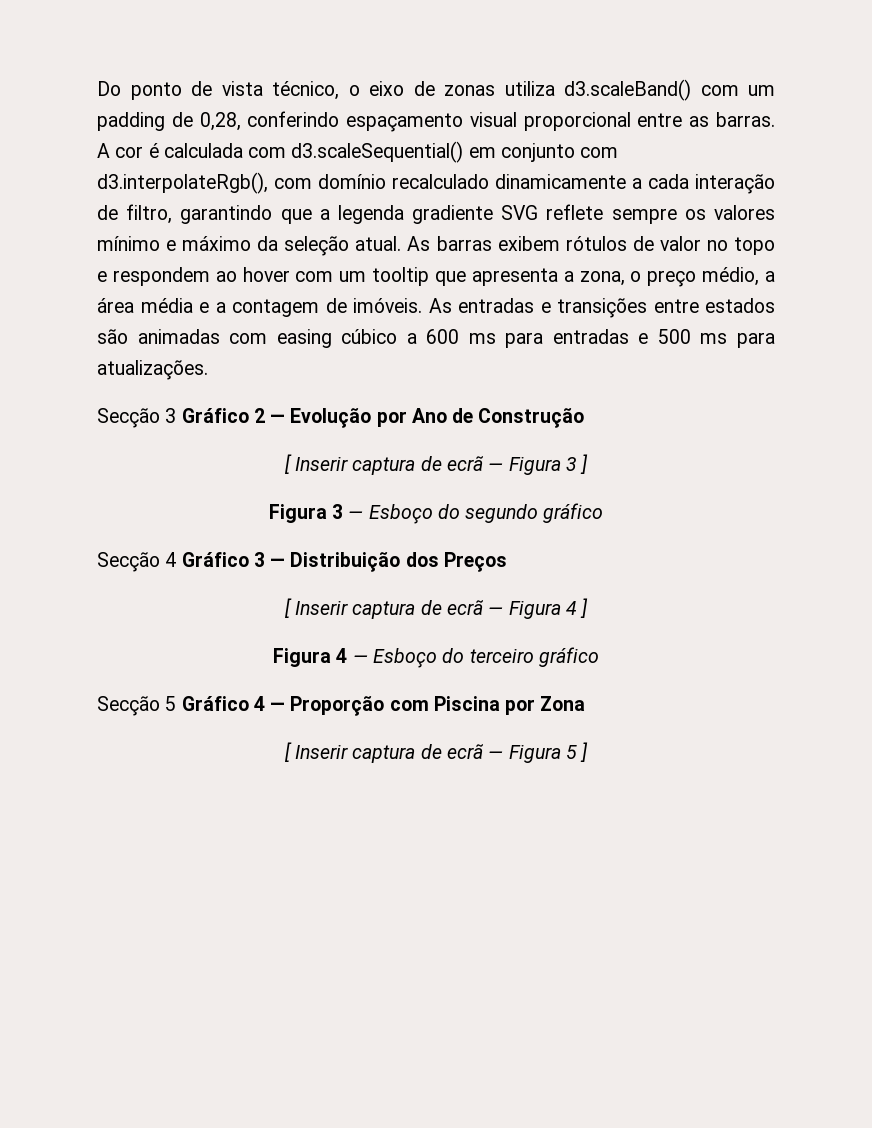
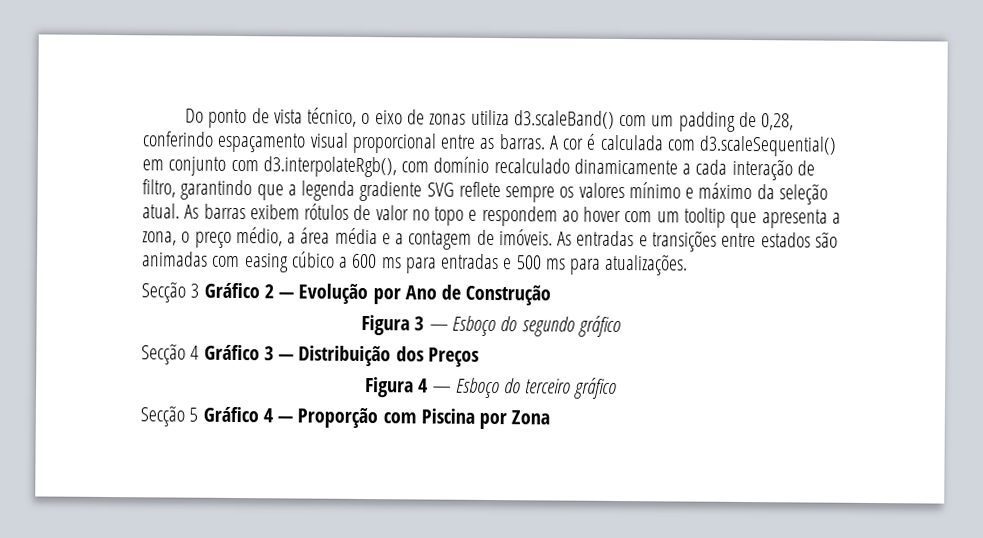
[283,454,589,475] // [ Inserir captura de ecrã — Figura 3 ] -> (552, 295) none
[283,598,589,619] // [ Inserir captura de ecrã — Figura 4 ] -> (479, 357) none
[283,742,589,763] // [ Inserir captura de ecrã — Figura 5 ] -> (551, 417) none

